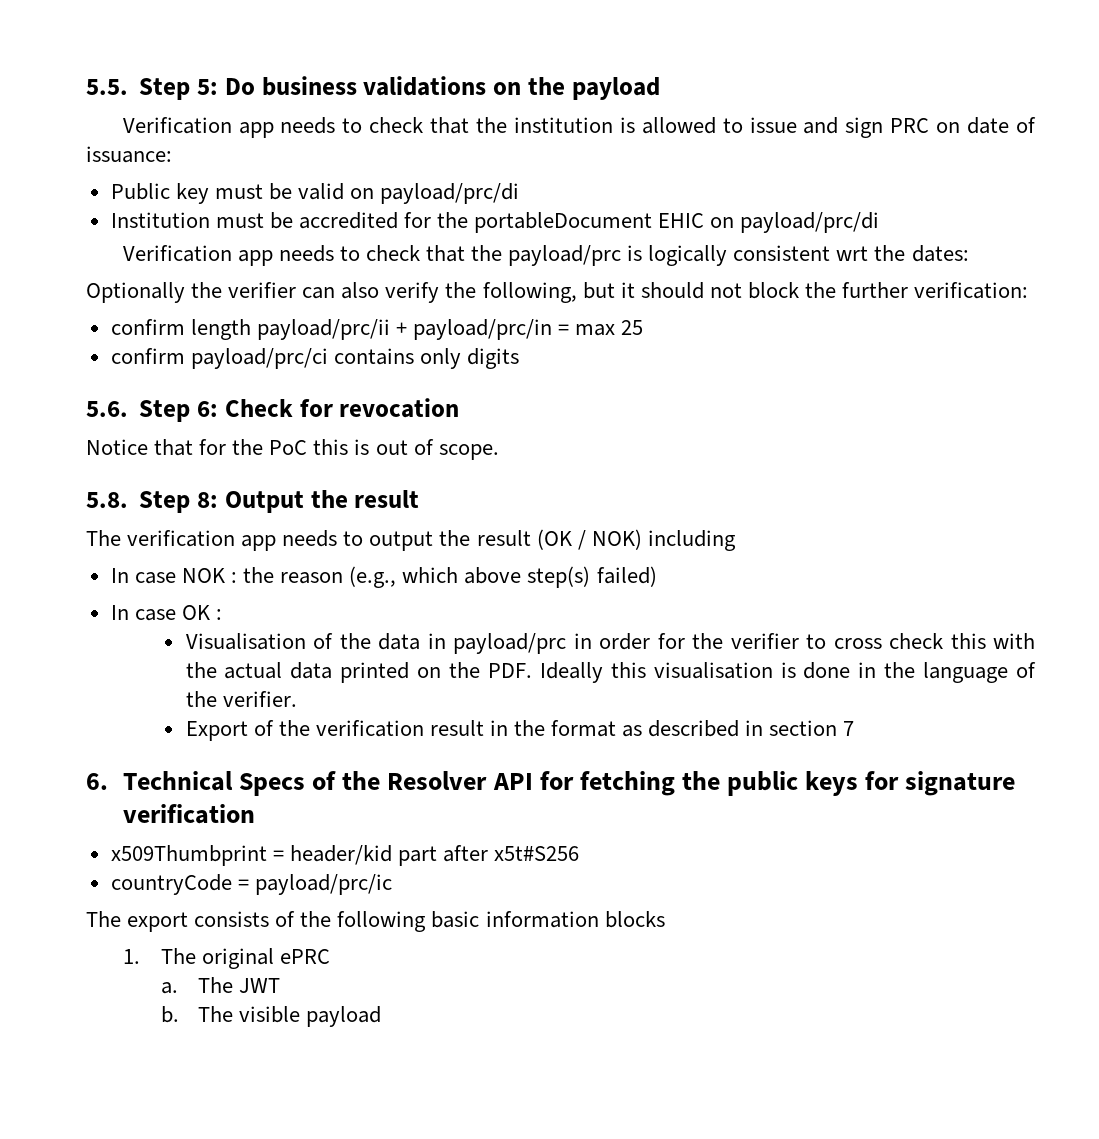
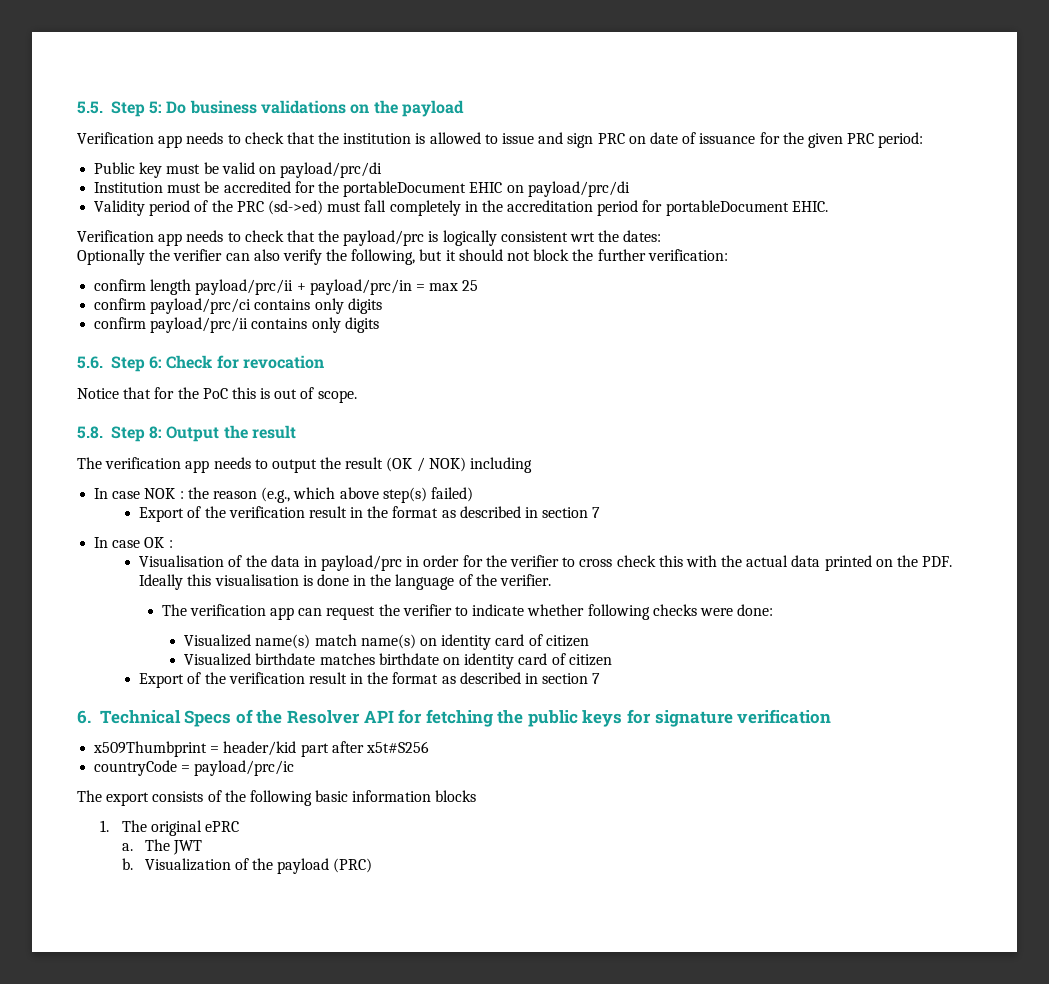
[86,146,172,163] issuance: -> [699,132,924,148] issuance for the given PRC period:
(880, 222) none -> [94,200,828,216] // Validity period of the PRC (sd->ed) must fall completely in the accreditation period for portableDocument EHIC.
(520, 358) none -> [94,317,379,333] // confirm payload/prc/ii contains only digits
(657, 576) none -> [139,506,601,522] // Export of the verification result in the format as described in section 7
(297, 699) none -> [161,604,774,620] [184,634,589,650] [184,653,612,669] // The verification app can request the verifier to indicate whether following checks were done: // Visualized name(s) match name(s) on identity card of citizen // Visualized birthdate matches birthdate on identity card of citizen
[198,1006,382,1027] The visible payload -> [144,858,373,874] Visualization of the payload (PRC)

